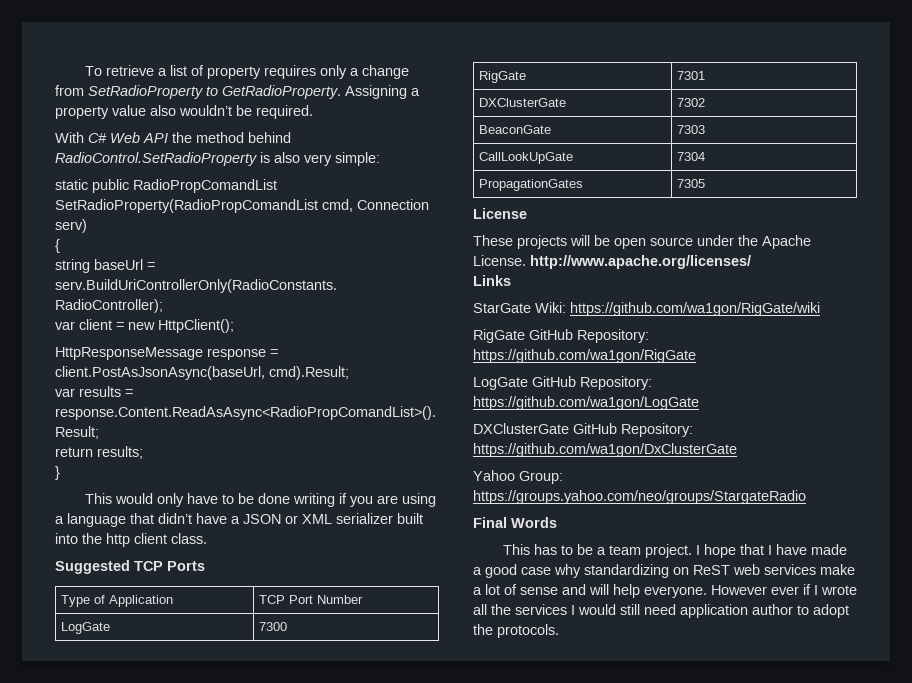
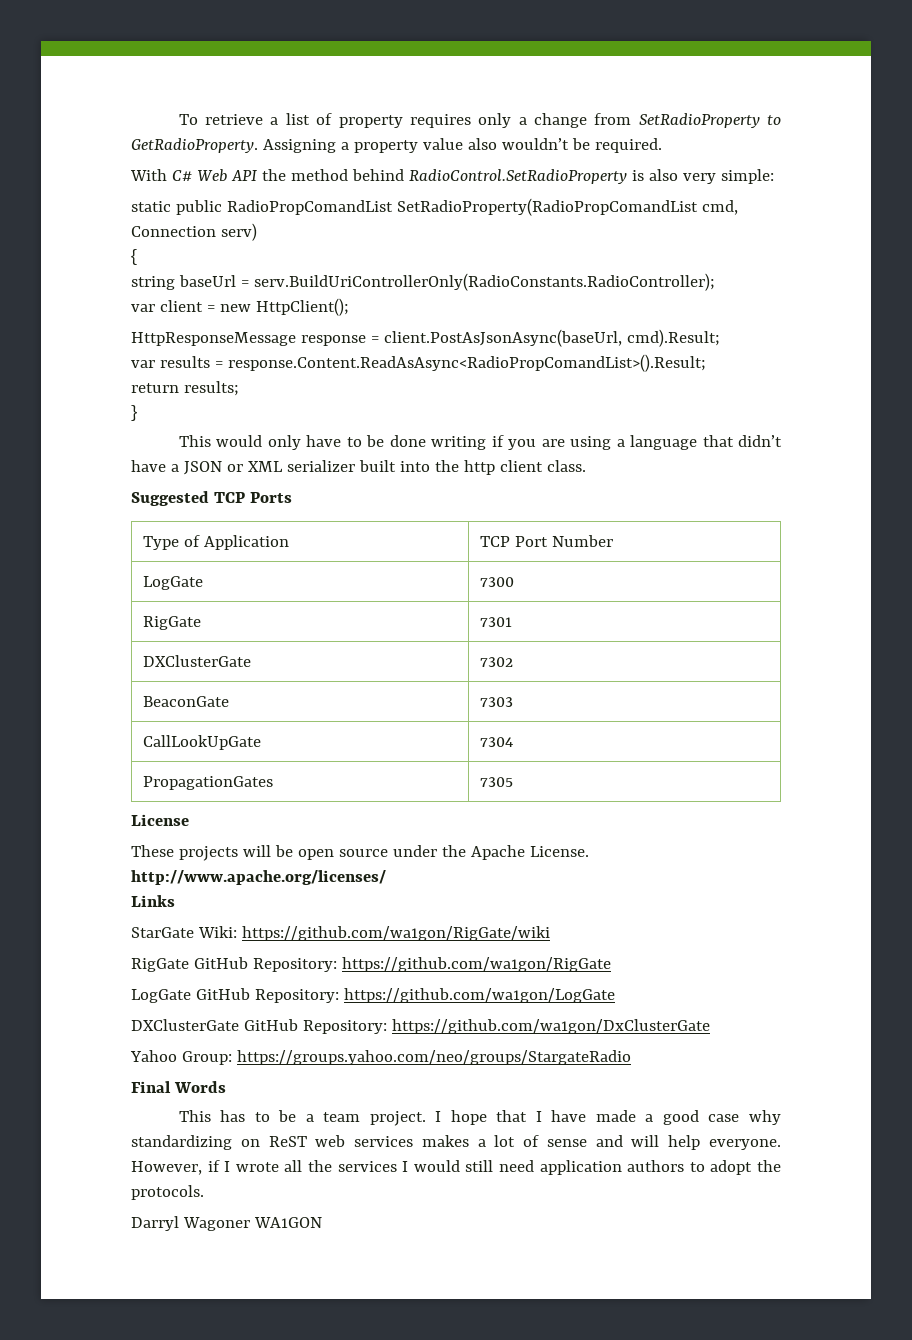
[820,564,855,575] make -> [421,1135,469,1147] makes
[711,585,799,595] However ever -> [131,1161,202,1175] However,
[752,604,793,615] author -> [627,1160,685,1172] authors
(559, 631) none -> [131,1216,322,1231] // Darryl Wagoner WA1GON

